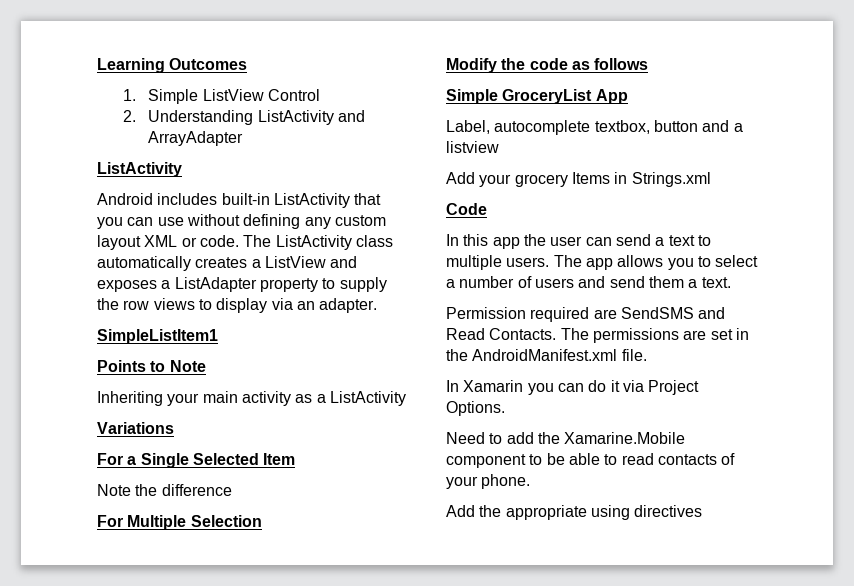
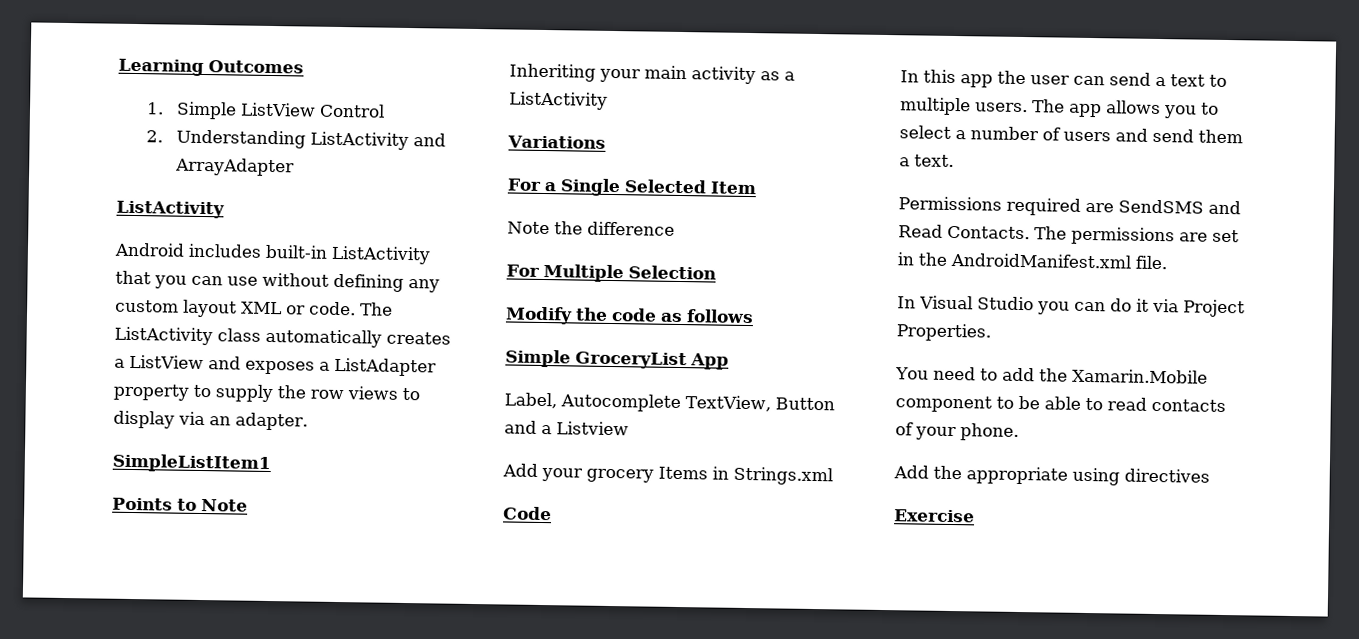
[494,120,698,135] autocomplete textbox, button -> [560,393,835,413] Autocomplete TextView, Button
[446,141,499,153] listview -> [556,421,629,436] Listview
[446,307,526,319] Permission -> [898,196,1002,211] Permissions
[463,380,524,392] Xamarin -> [919,295,1034,311] Visual Studio
[446,401,505,416] [446,432,485,444] Options. // Need -> [896,323,991,342] [895,366,976,381] Properties. // You need
[564,432,686,444] Xamarine.Mobile -> [1071,368,1208,384] Xamarin.Mobile
(703, 511) none -> [894,509,975,523] // Exercise

